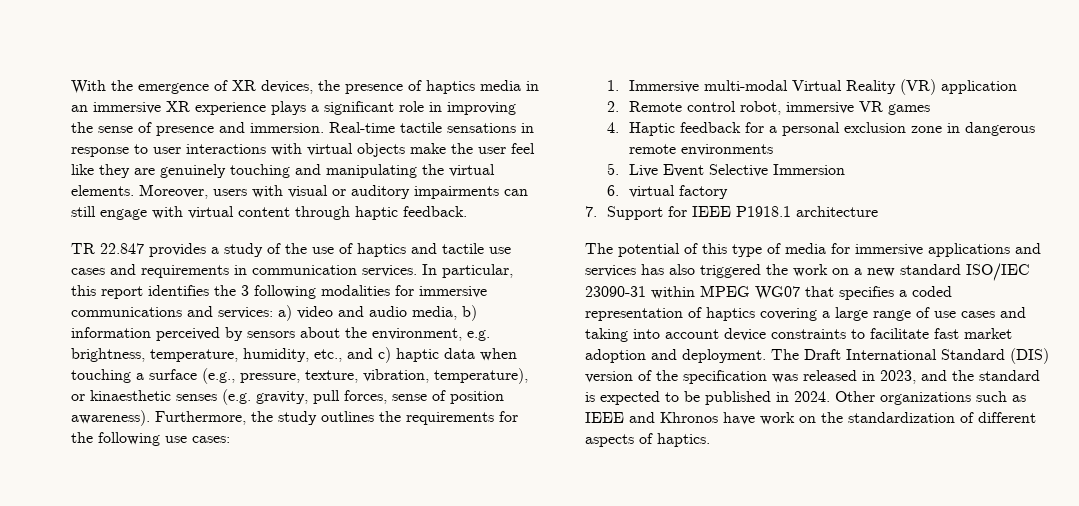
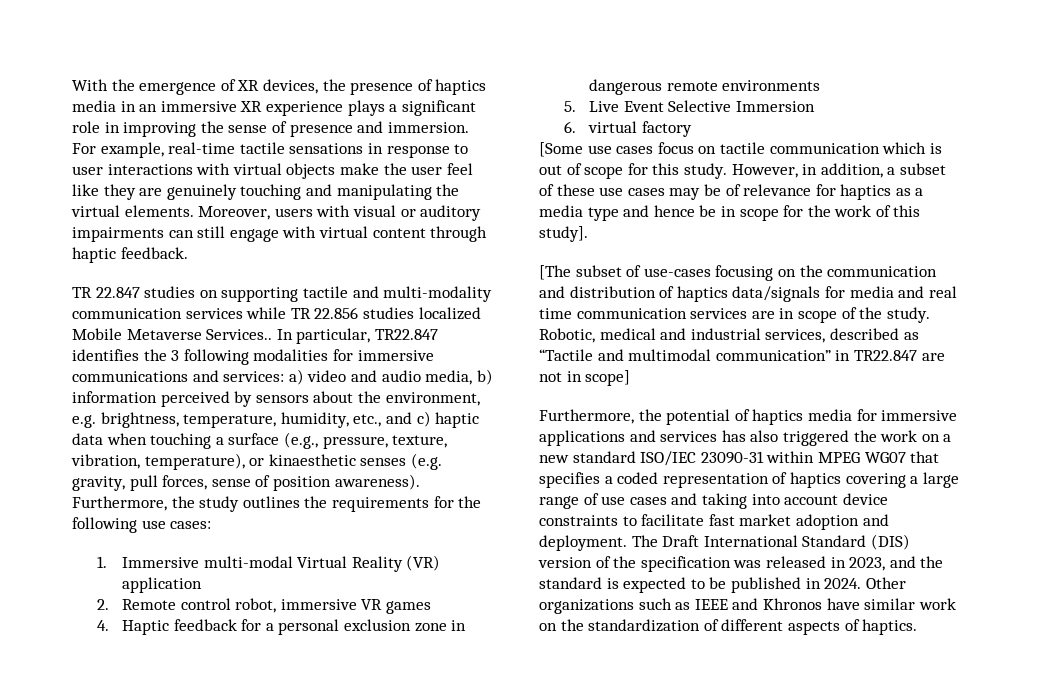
[329,122,395,133] Real-time -> [72,142,236,158] For example, real-time
[149,243,511,257] [71,264,513,278] [71,285,143,299] provides a study of the use of haptics and tactile use cases and requirements in communication services. In particular, this report -> [144,286,493,302] [72,307,481,320] [72,328,438,344] studies on supporting tactile and multi-modality communication services while TR 22.856 studies localized Mobile Metaverse Services.. In particular, TR22.847
[585,206,878,220] [585,243,781,257] 7. Support for IEEE P1918.1 architecture // The potential of this type of -> [539,142,942,157] [539,163,946,179] [539,184,924,200] [539,205,921,221] [539,226,588,242] [539,265,938,281] [539,286,957,302] [539,307,930,323] [539,328,919,343] [539,349,945,361] [539,370,631,386] [539,409,804,425] [Some use cases focus on tactile communication which is out of scope for this study. However, in addition, a subset of these use cases may be of relevance for haptics as a media type and hence be in scope for the work of this study]. // [The subset of use-cases focusing on the communication and distribution of haptics data/signals for media and real time communication services are in scope of the study. Robotic, medical and industrial services, described as “Tactile and multimodal communication” in TR22.847 are not in scope] // Furthermore, the potential of haptics
(755, 418) none -> [864,598,916,610] similar

